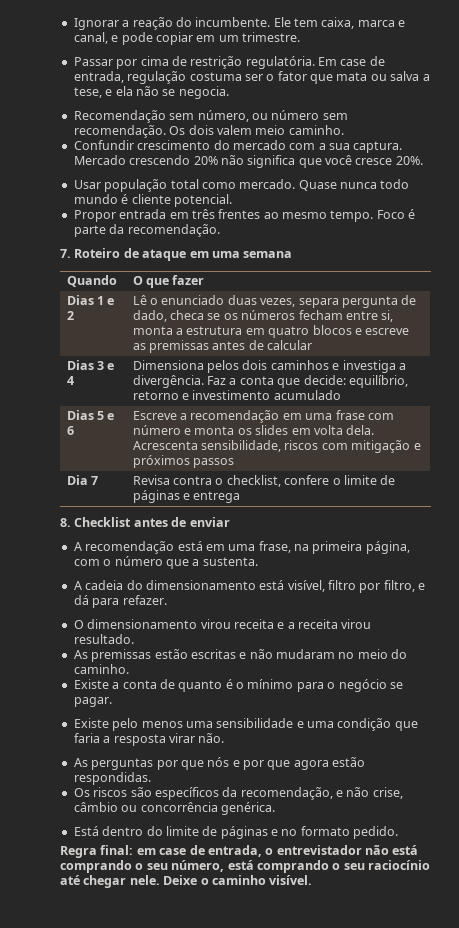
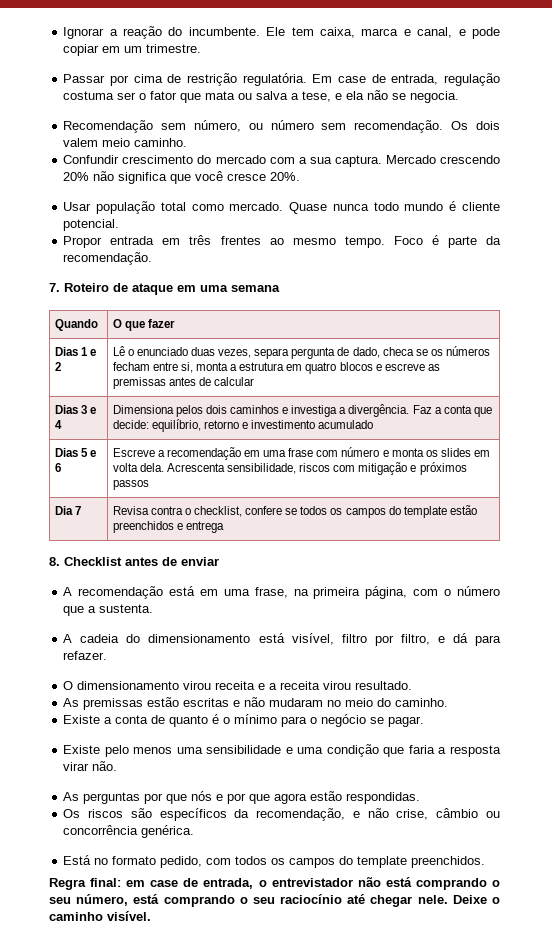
[332,475,396,485] [132,490,180,503] o limite de páginas -> [285,505,477,518] [112,521,174,533] se todos os campos do template estão preenchidos
[102,826,399,839] dentro do limite de páginas e no formato pedido. -> [94,856,486,868] no formato pedido, com todos os campos do template preenchidos.

